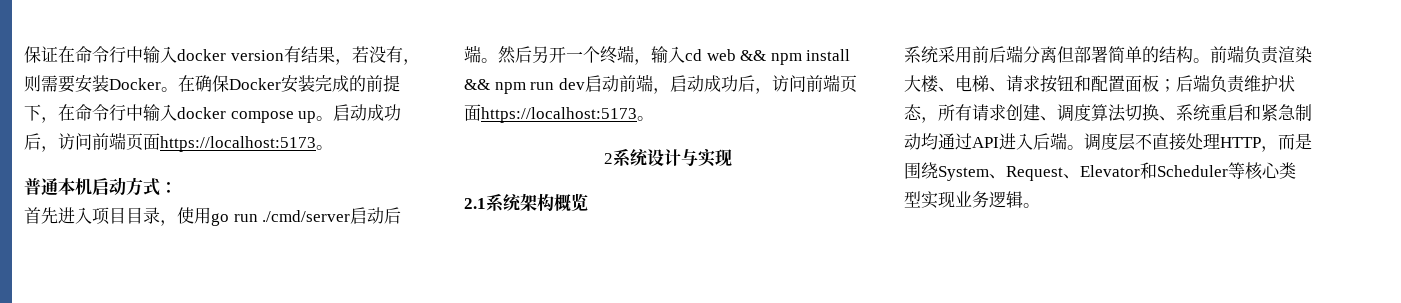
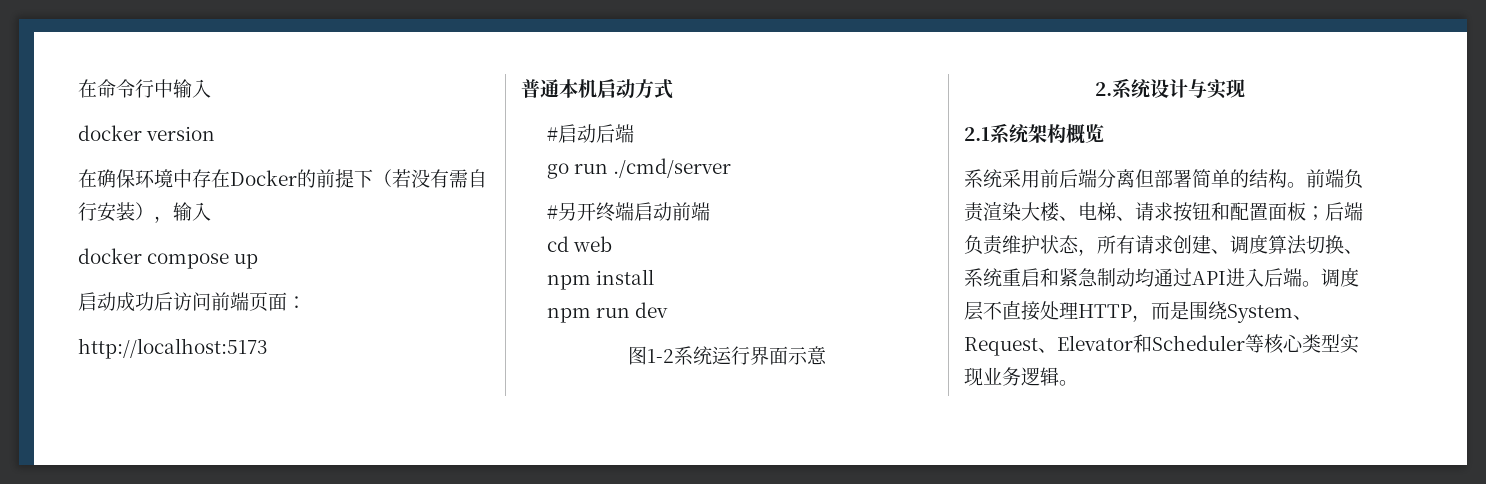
[24,46,177,63] 保证在命令行中输入 -> [78,79,211,98] 在命令行中输入 //
[283,46,420,65] [24,75,400,93] [24,104,177,123] 有结果，若没有，则需要安装Docker。在确保Docker安装完成的前提下，在命令行中输入 -> [78,169,487,188] [78,202,211,223] // 在确保环境中存在Docker的前提下（若没有需自行安装），输入 //
[316,104,402,121] [24,132,333,152] 。启动成功后，访问前端页面https://localhost:5173。 -> [78,292,306,312] [78,338,268,359] // 启动成功后访问前端页面： // http://localhost:5173
[160,182,177,193] [24,207,402,226] [464,45,851,65] [464,74,857,94] [464,104,654,123] [604,153,613,164] ： // 首先进入项目目录，使用go run ./cmd/server启动后端。然后另开一个终端，输入cd web && npm install && npm run dev启动前端，启动成功后，访问前端页面https://localhost:5173。 // 2 -> [546,124,634,143] [546,158,732,179] [546,202,710,222] [546,236,612,252] [546,269,654,290] [546,302,669,323] [627,346,827,365] [1094,82,1112,96] // #启动后端 // go run ./cmd/server // #另开终端启动前端 // cd web // npm install // npm run dev // 图1-2系统运行界面示意 // 2.

